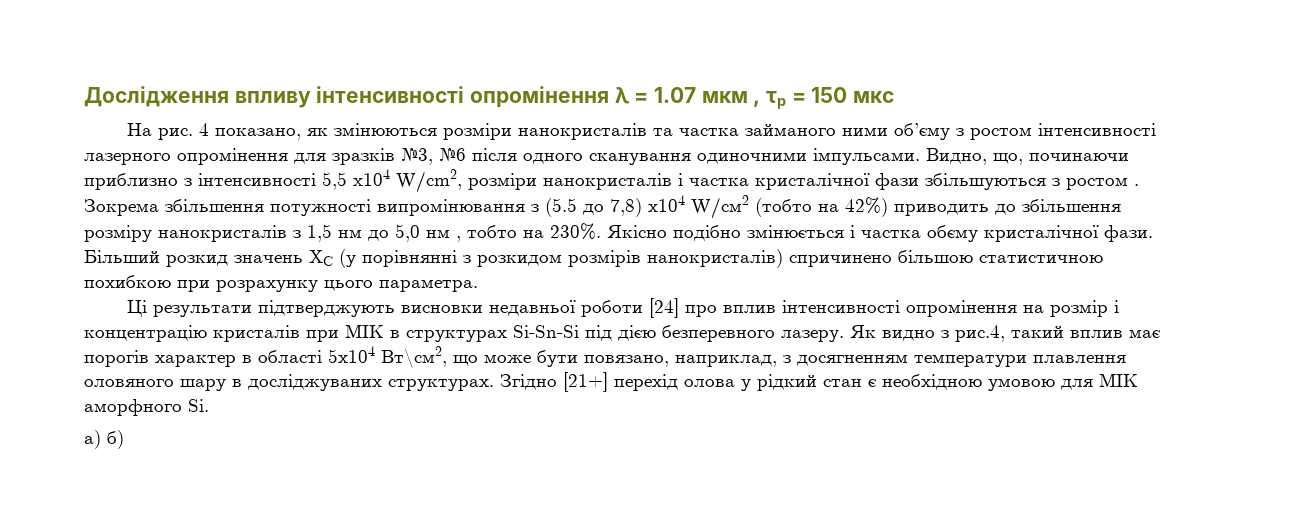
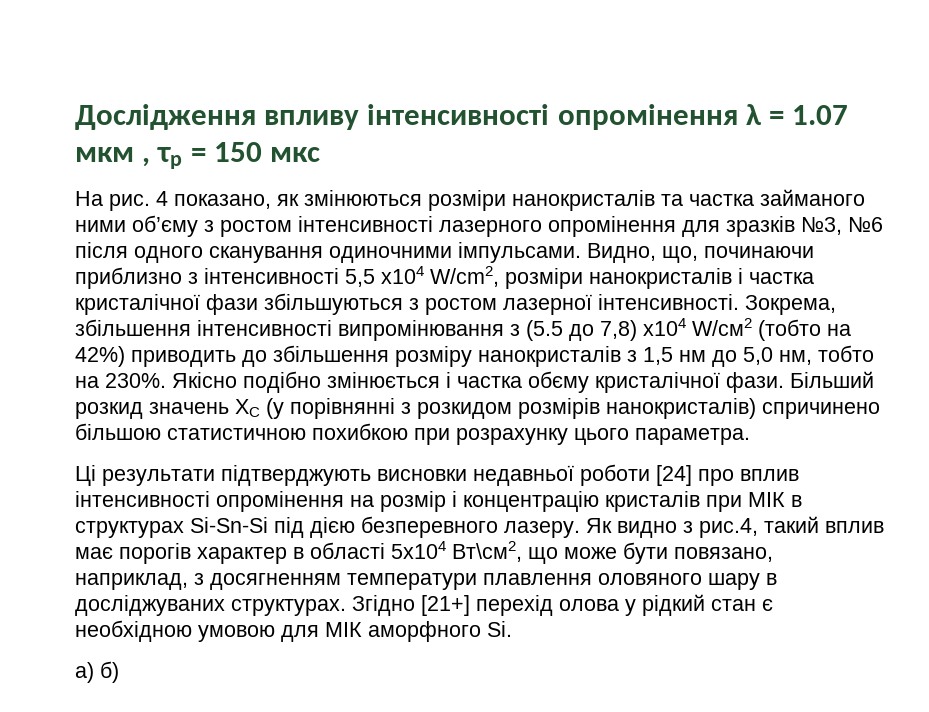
[1134,184,1139,186] [84,199,371,216] . Зокрема збільшення потужності -> [503,294,836,315] [75,319,332,336] лазерної інтенсивності. Зокрема, збільшення інтенсивності
[426,229,461,242] нм , -> [779,350,812,365] нм,

